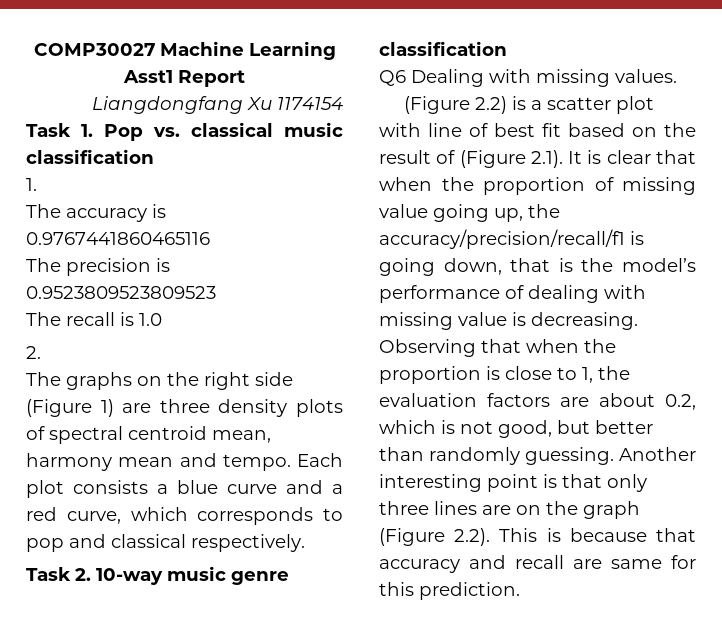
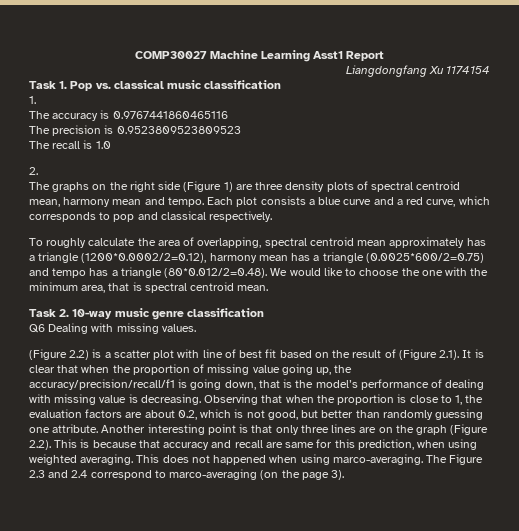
(305, 543) none -> [29,237,486,248] [29,252,484,263] [29,267,489,278] [29,282,269,293] // To roughly calculate the area of overlapping, spectral centroid mean approximately has a triangle (1200*0.0002/2=0.12), harmony mean has a triangle (0.0025*600/2=0.75) and tempo has a triangle (80*0.012/2=0.48). We would like to choose the one with the minimum area, that is spectral centroid mean.
[525,447,614,465] guessing. -> [435,409,484,420] [29,424,99,433] guessing one attribute.
[419,582,520,600] prediction. -> [357,439,478,450] [29,454,484,465] [29,469,345,480] prediction, when using weighted averaging. This does not happened when using marco-averaging. The Figure 2.3 and 2.4 correspond to marco-averaging (on the page 3).

